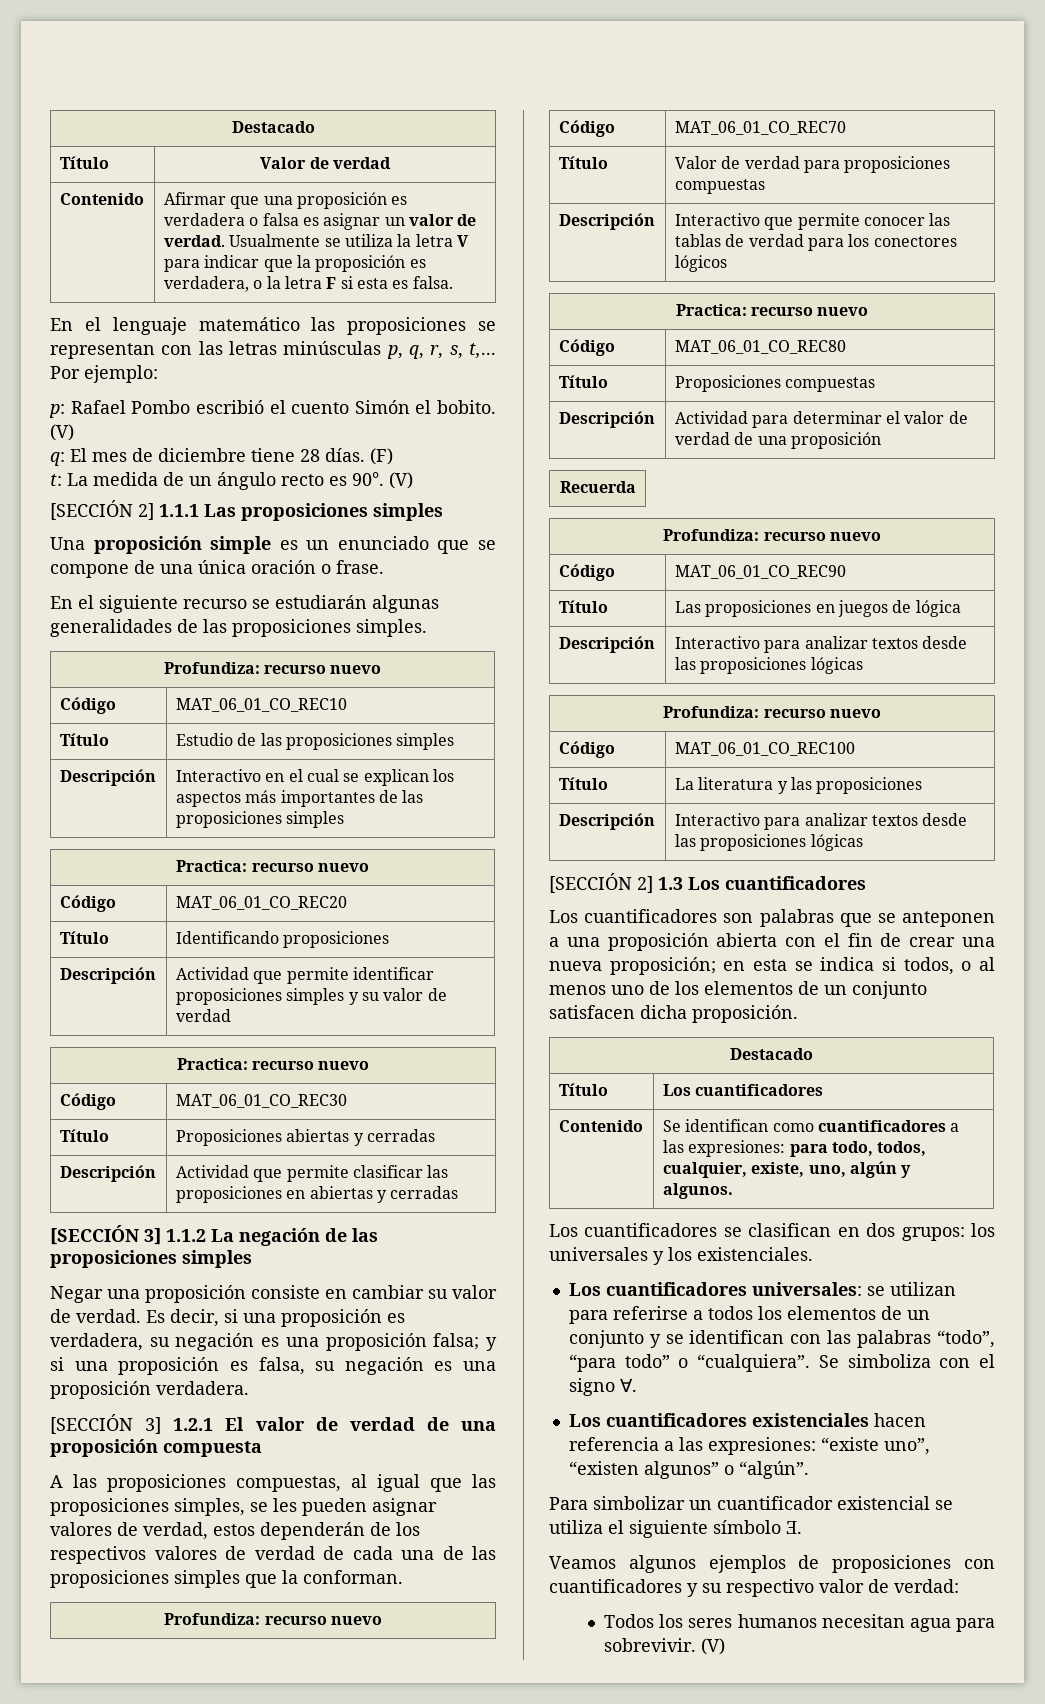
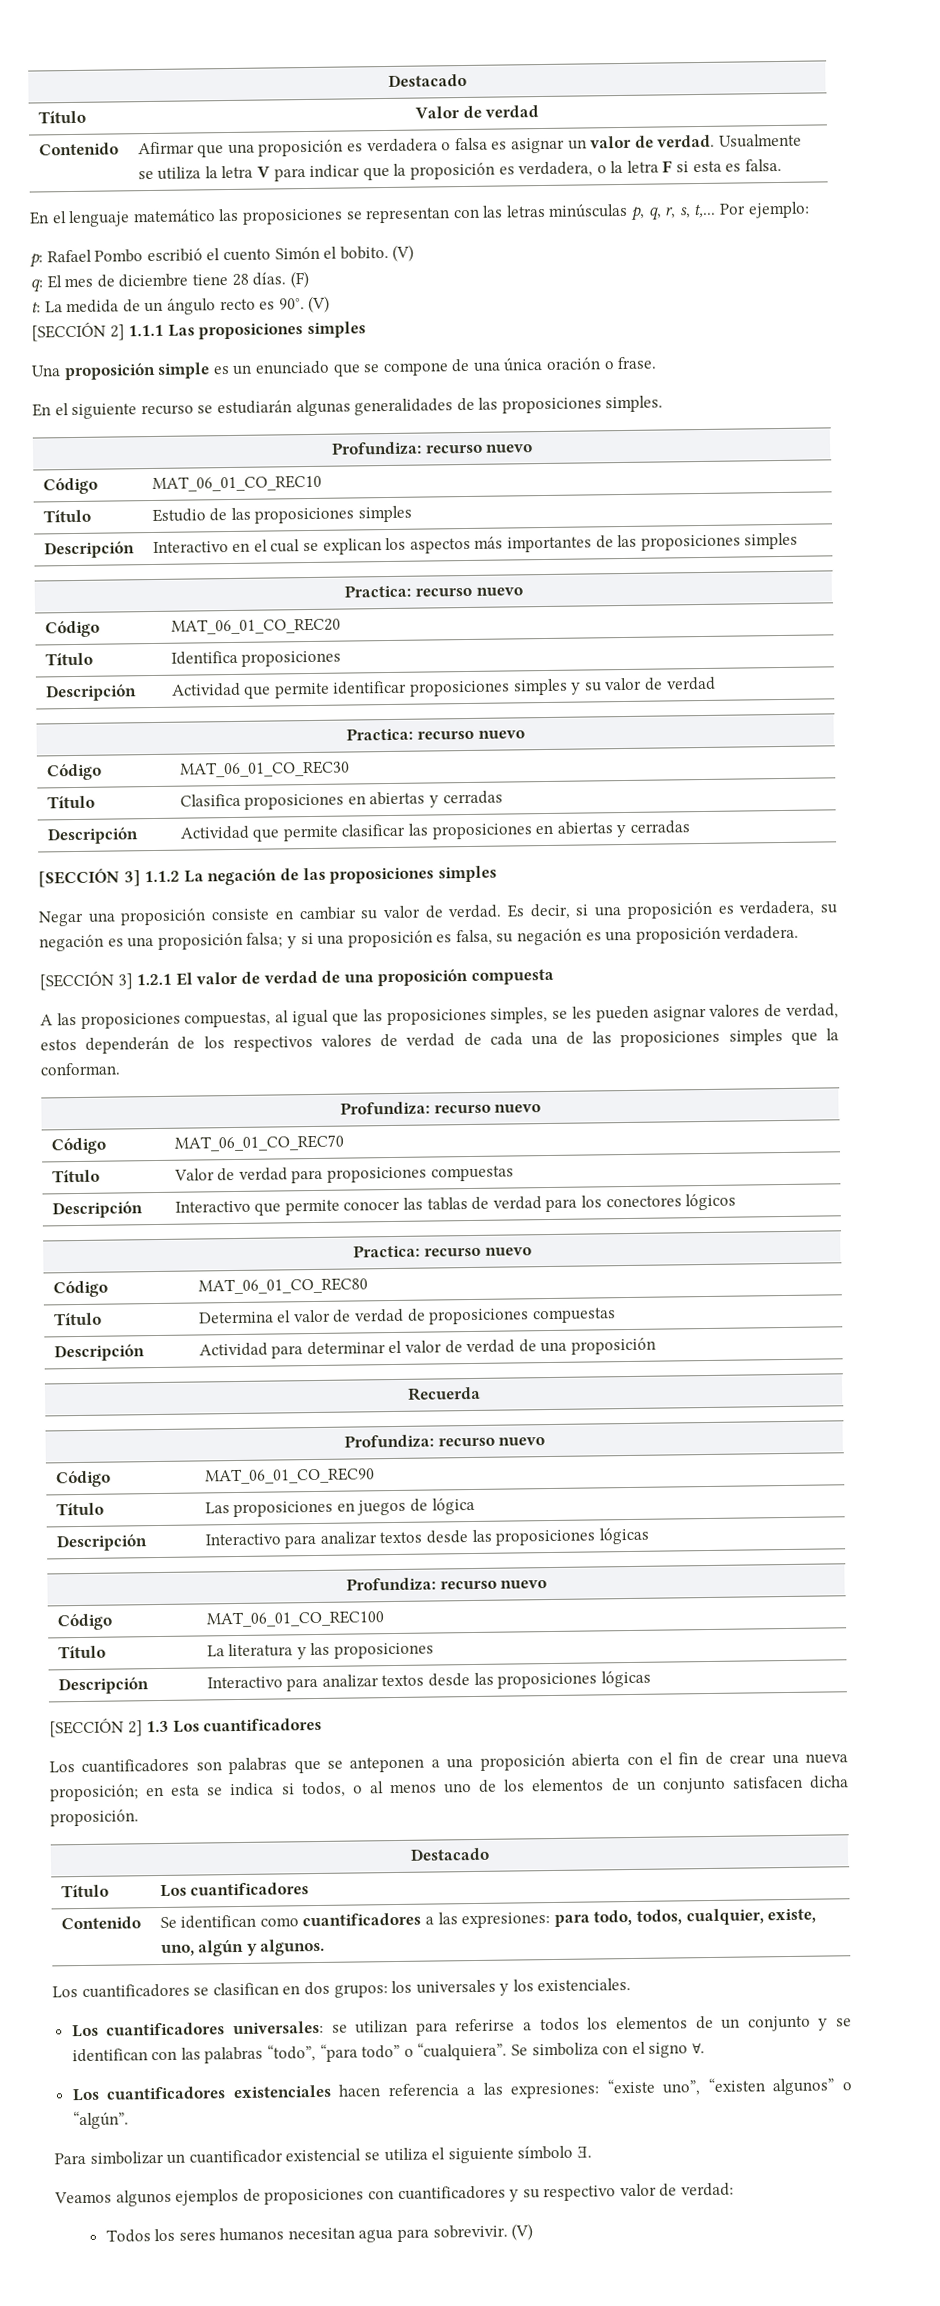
[175,931,279,944] Identificando -> [170,650,238,665] Identifica
[175,1129,282,1146] Proposiciones -> [179,793,366,810] Clasifica proposiciones en
[674,375,781,392] Proposiciones -> [198,1308,530,1325] Determina el valor de verdad de proposiciones

